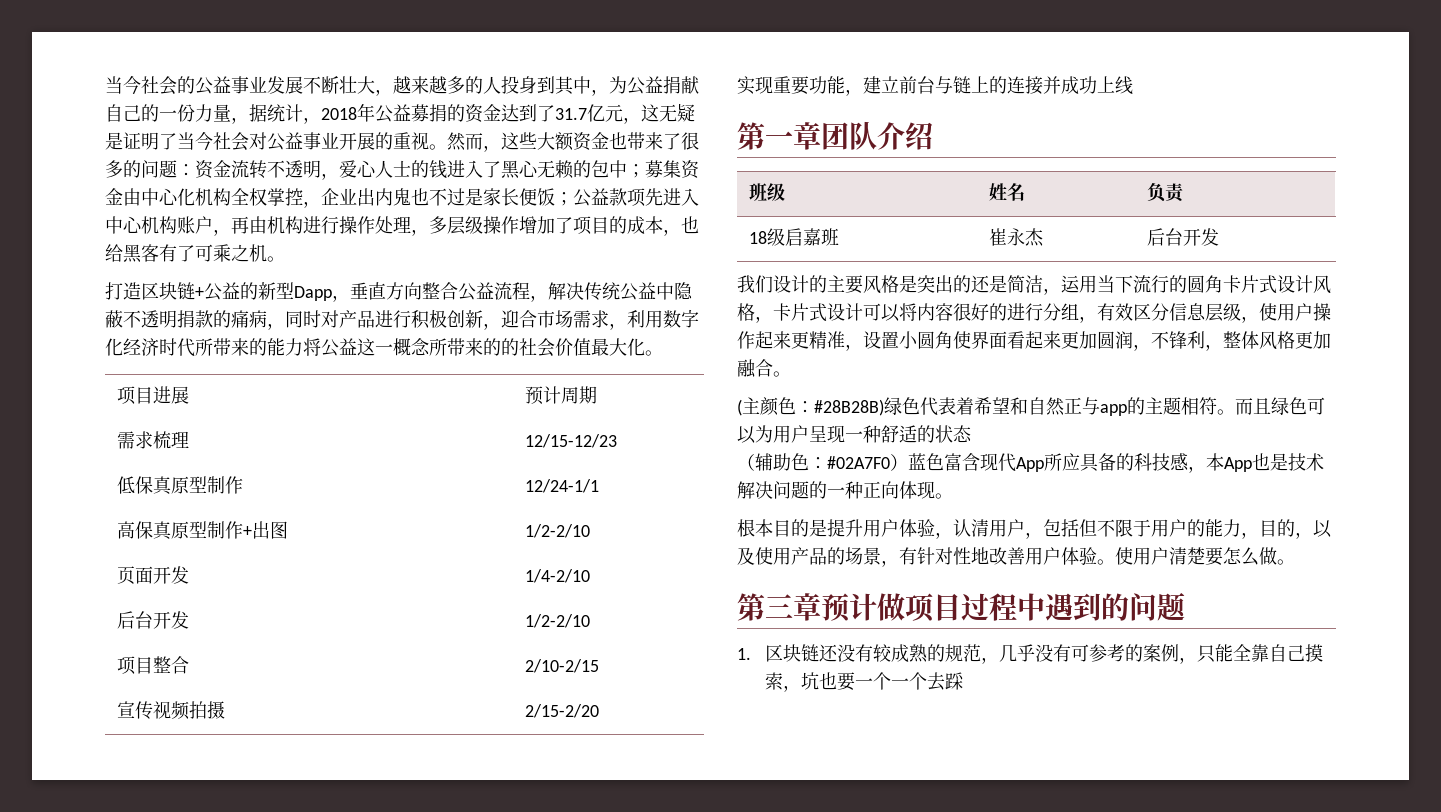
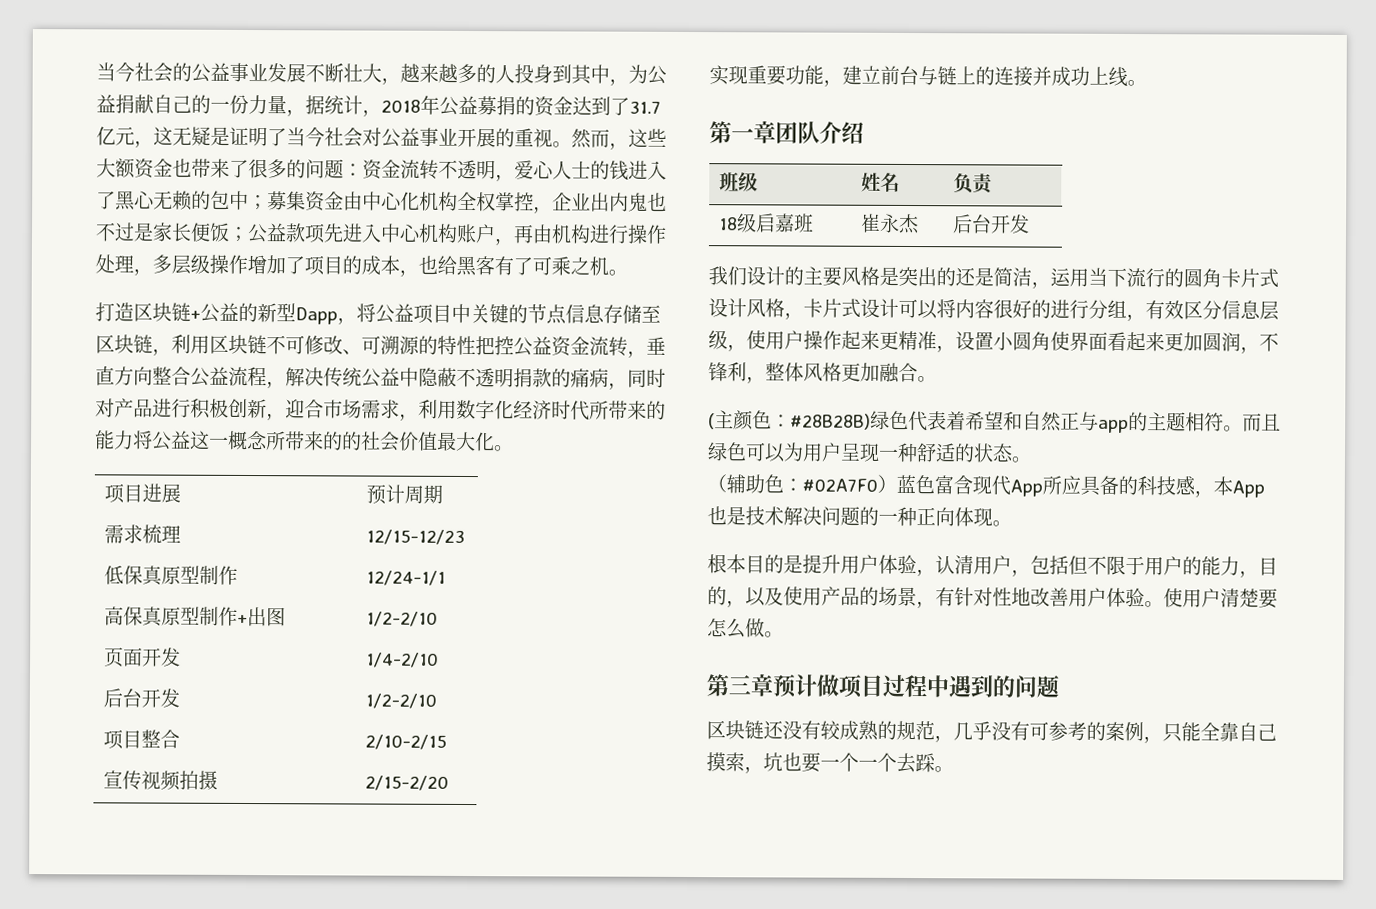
(350, 298) none -> [356,303,661,325] [95,334,647,358] 将公益项目中关键的节点信息存储至区块链，利用区块链不可修改、可溯源的特性把控公益资金流转，
(1133, 85) none -> [1127,79,1147,87] 。
(972, 434) none -> [1011,456,1031,463] 。
[737,648,751,660] 1. -> (1060, 686) none
(965, 681) none -> [934,766,954,773] 。

